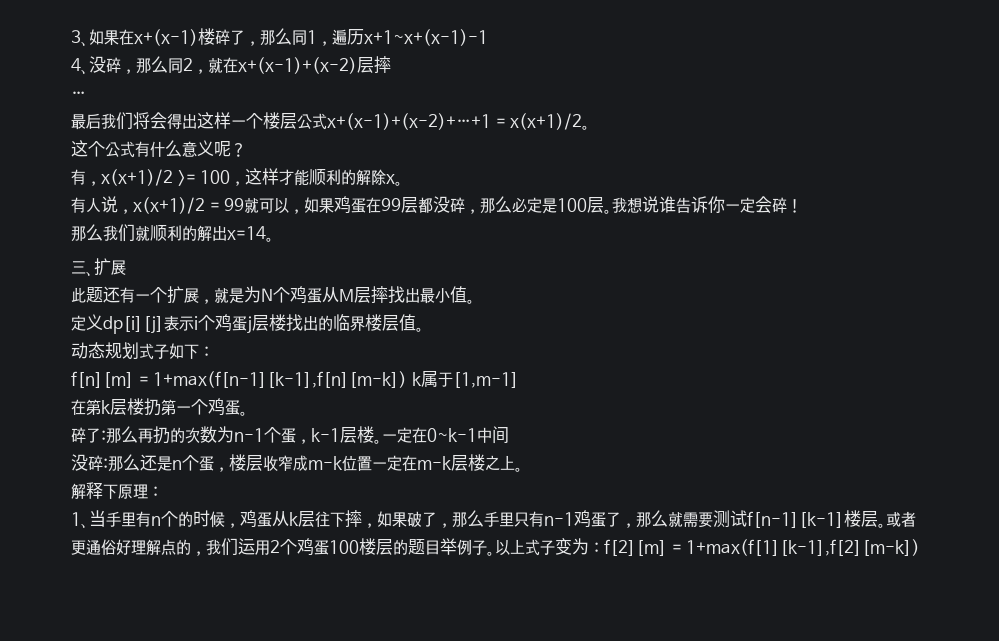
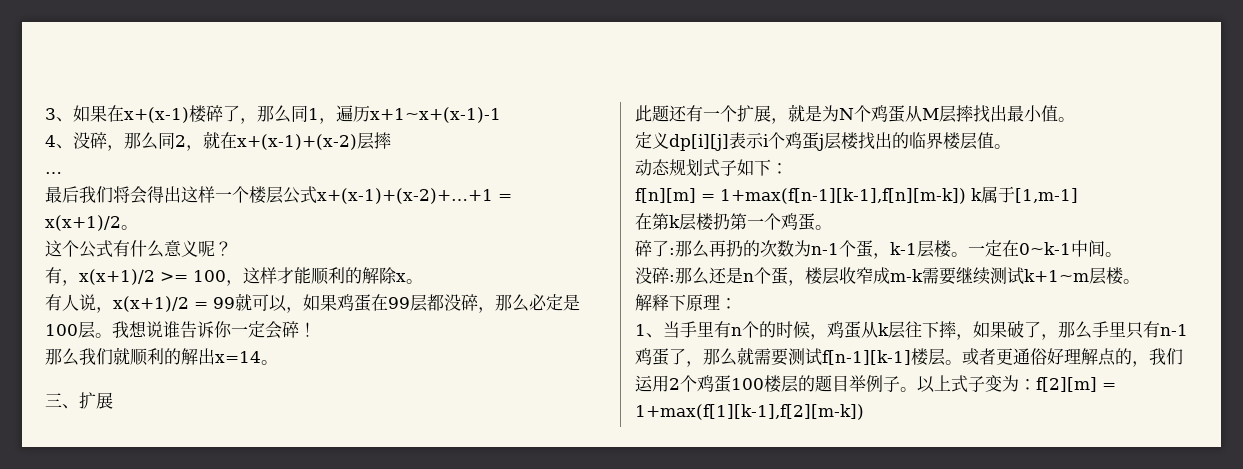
(509, 435) none -> [1105,252,1122,257] 。
[342,454,515,471] 位置一定在m-k层楼之上 -> [922,267,1123,285] 需要继续测试k+1~m层楼

